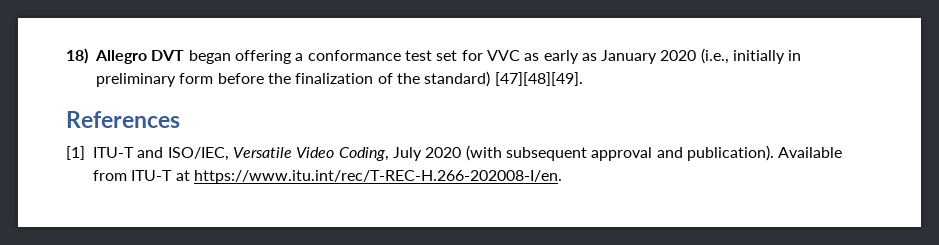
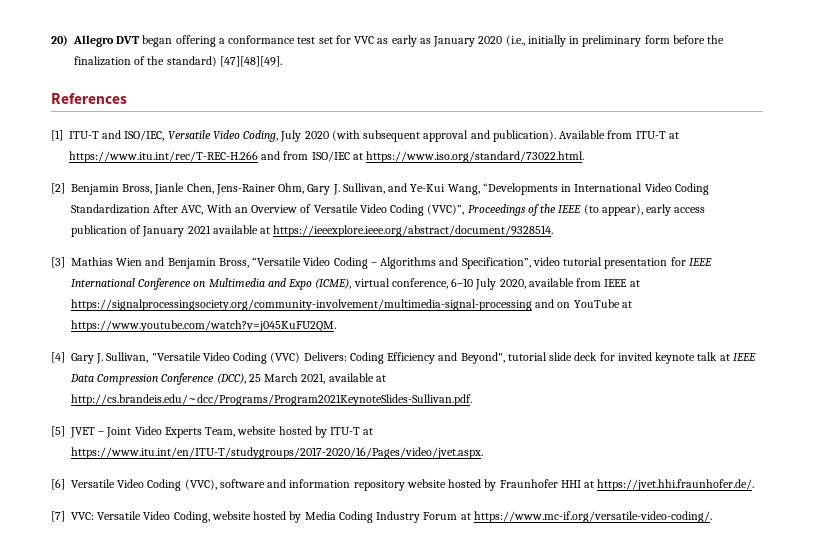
[66,48,88,64] 18) -> [51,35,68,46] 20)
[193,170,562,184] https://www.itu.int/rec/T-REC-H.266-202008-I/en. -> [69,151,585,163] [51,183,709,195] [71,204,706,216] [71,225,554,237] [51,257,712,269] [71,278,640,290] [71,299,632,311] [71,320,336,332] [51,352,756,364] [70,373,386,385] [71,394,472,406] [51,426,374,438] [71,447,483,459] [51,479,755,491] [51,511,712,523] https://www.itu.int/rec/T-REC-H.266 and from ISO/IEC at https://www.iso.org/standard/73022.html. // [2] Benjamin Bross, Jianle Chen, Jens-Rainer Ohm, Gary J. Sullivan, and Ye-Kui Wang, “Developments in International Video Coding Standardization After AVC, With an Overview of Versatile Video Coding (VVC)”, Proceedings of the IEEE (to appear), early access publication of January 2021 available at https://ieeexplore.ieee.org/abstract/document/9328514. // [3] Mathias Wien and Benjamin Bross, “Versatile Video Coding – Algorithms and Specification”, video tutorial presentation for IEEE International Conference on Multimedia and Expo (ICME), virtual conference, 6–10 July 2020, available from IEEE at https://signalprocessingsociety.org/community-involvement/multimedia-signal-processing and on YouTube at https://www.youtube.com/watch?v=j045KuFU2QM. // [4] Gary J. Sullivan, "Versatile Video Coding (VVC) Delivers: Coding Efficiency and Beyond", tutorial slide deck for invited keynote talk at IEEE Data Compression Conference (DCC), 25 March 2021, available at http://cs.brandeis.edu/~dcc/Programs/Program2021KeynoteSlides-Sullivan.pdf. // [5] JVET – Joint Video Experts Team, website hosted by ITU-T at https://www.itu.int/en/ITU-T/studygroups/2017-2020/16/Pages/video/jvet.aspx. // [6] Versatile Video Coding (VVC), software and information repository website hosted by Fraunhofer HHI at https://jvet.hhi.fraunhofer.de/. // [7] VVC: Versatile Video Coding, website hosted by Media Coding Industry Forum at https://www.mc-if.org/versatile-video-coding/.

